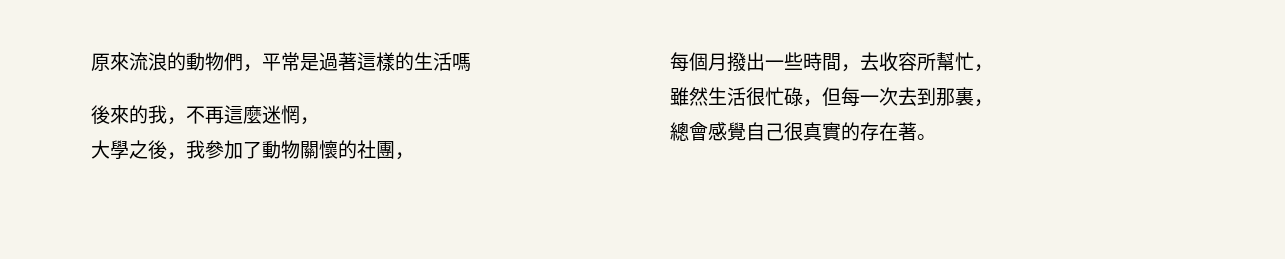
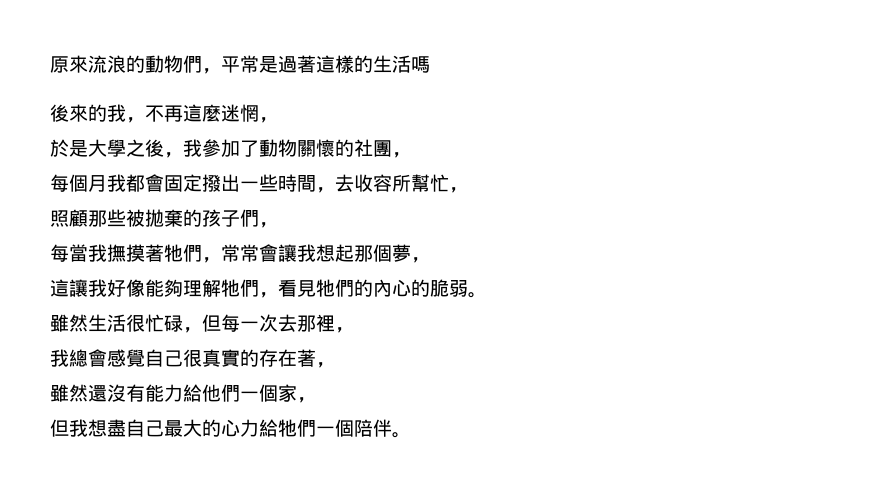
(319, 121) none -> [50,139,88,157] 於是
(727, 62) none -> [107,174,202,192] 我都會固定
(993, 68) none -> [50,209,278,228] [50,244,430,263] [50,279,487,298] // 照顧那些被拋棄的孩子們， // 每當我撫摸著牠們，常常會讓我想起那個夢， // 這讓我好像能夠理解牠們，看見牠們的內心的脆弱。
[917,87,993,107] 到那裏， // -> [297,314,354,333] [50,349,69,367] 那裡， // 我
(917, 131) none -> [316,362,335,368] [50,384,316,403] [50,419,392,437] ， // 雖然還沒有能力給他們一個家， // 但我想盡自己最大的心力給牠們一個陪伴

